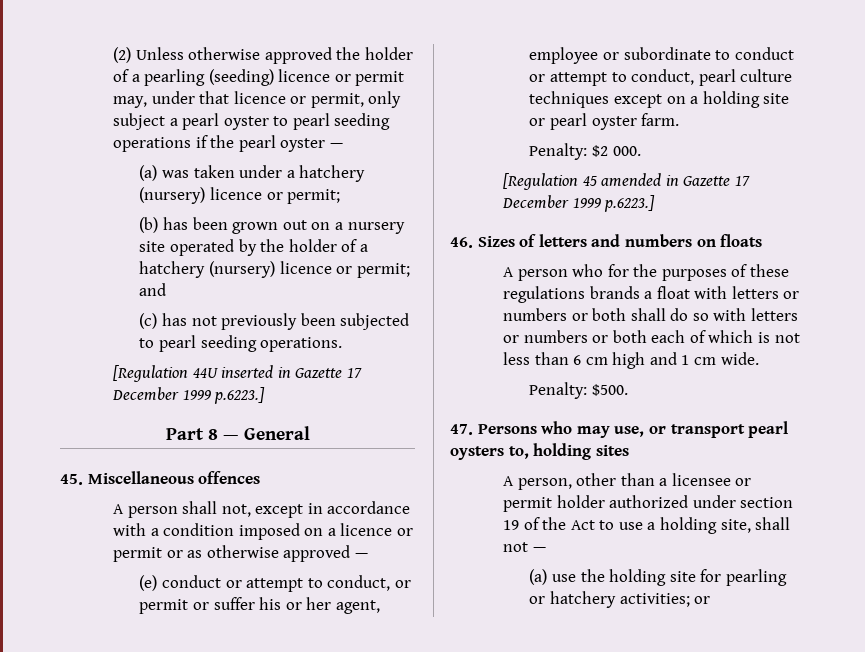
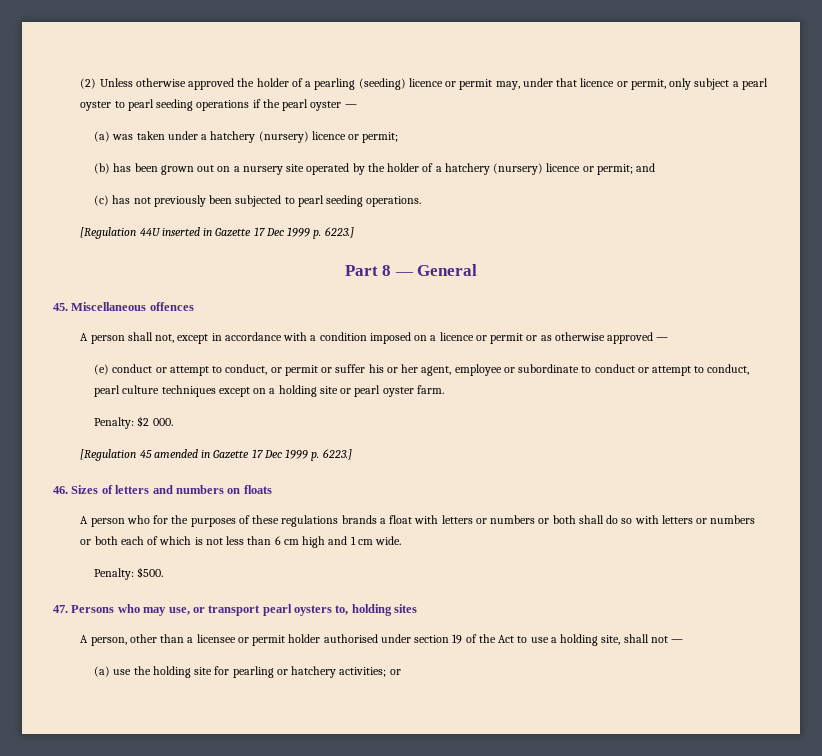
[111,387,266,404] December 1999 p.6223.] -> [265,227,354,239] Dec 1999 p. 6223.]
[501,195,656,212] December 1999 p.6223.] -> [263,449,352,461] Dec 1999 p. 6223.]
[609,495,689,508] authorized -> [323,634,378,643] authorised

